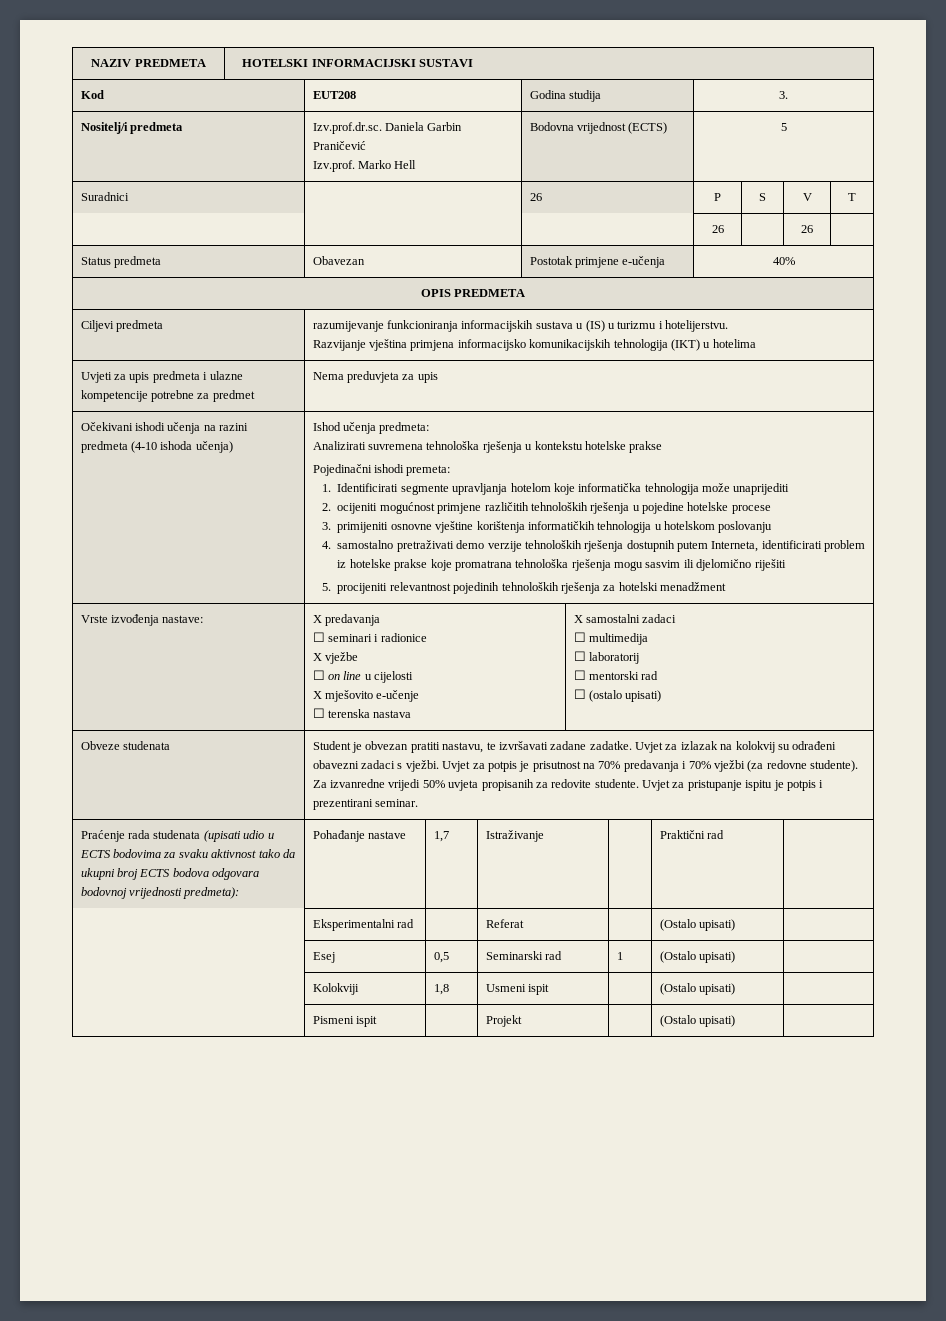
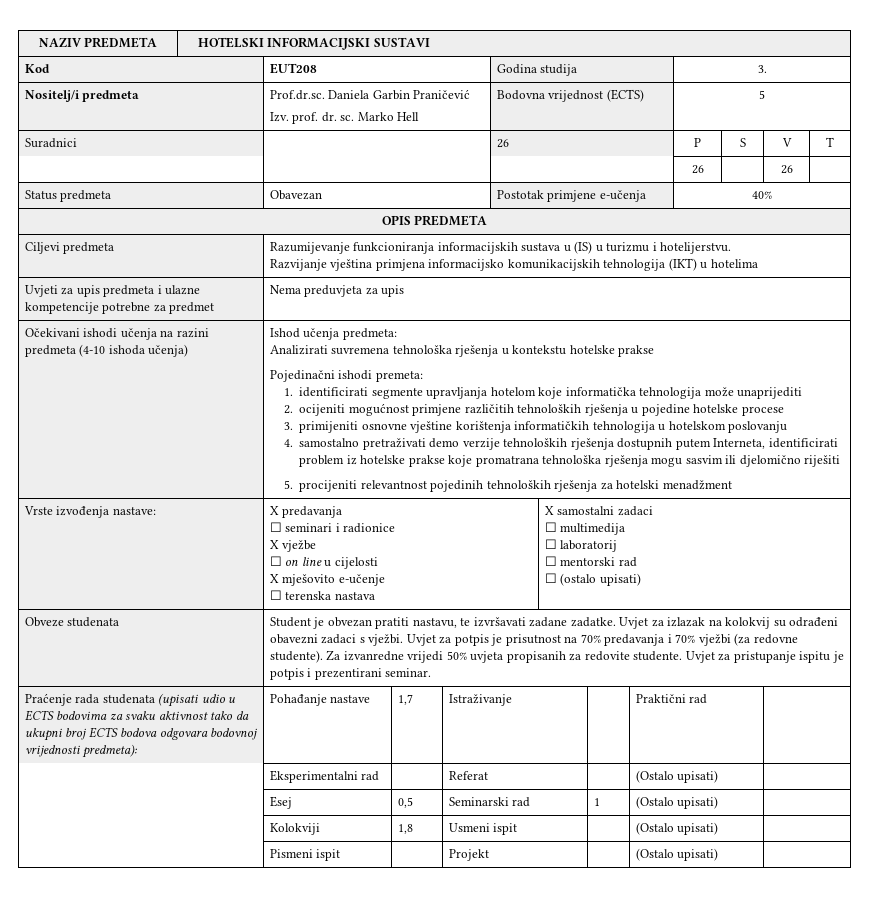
[312,122,382,134] Izv.prof.dr.sc. -> [269,90,325,100] Prof.dr.sc.
[312,160,355,172] Izv.prof. -> [269,112,355,124] Izv. prof. dr. sc.
[312,321,384,332] razumijevanje -> [269,242,350,254] Razumijevanje
[337,483,399,492] Identificirati -> [299,387,369,397] identificirati

